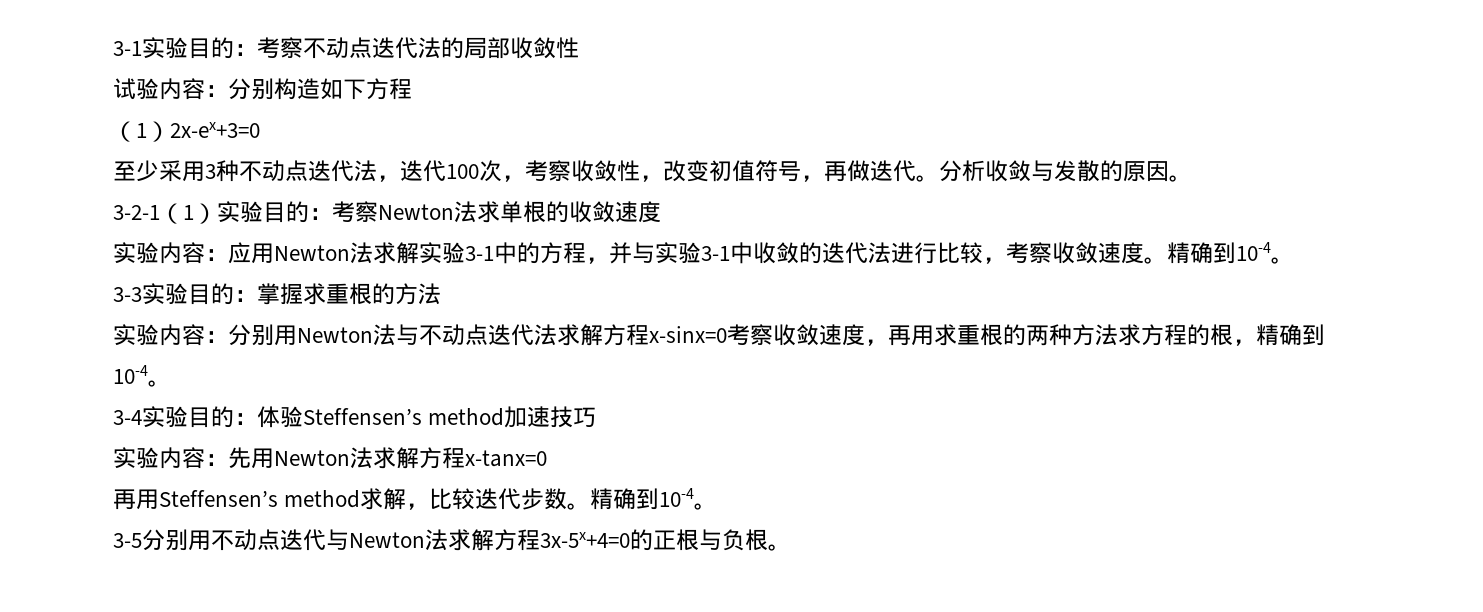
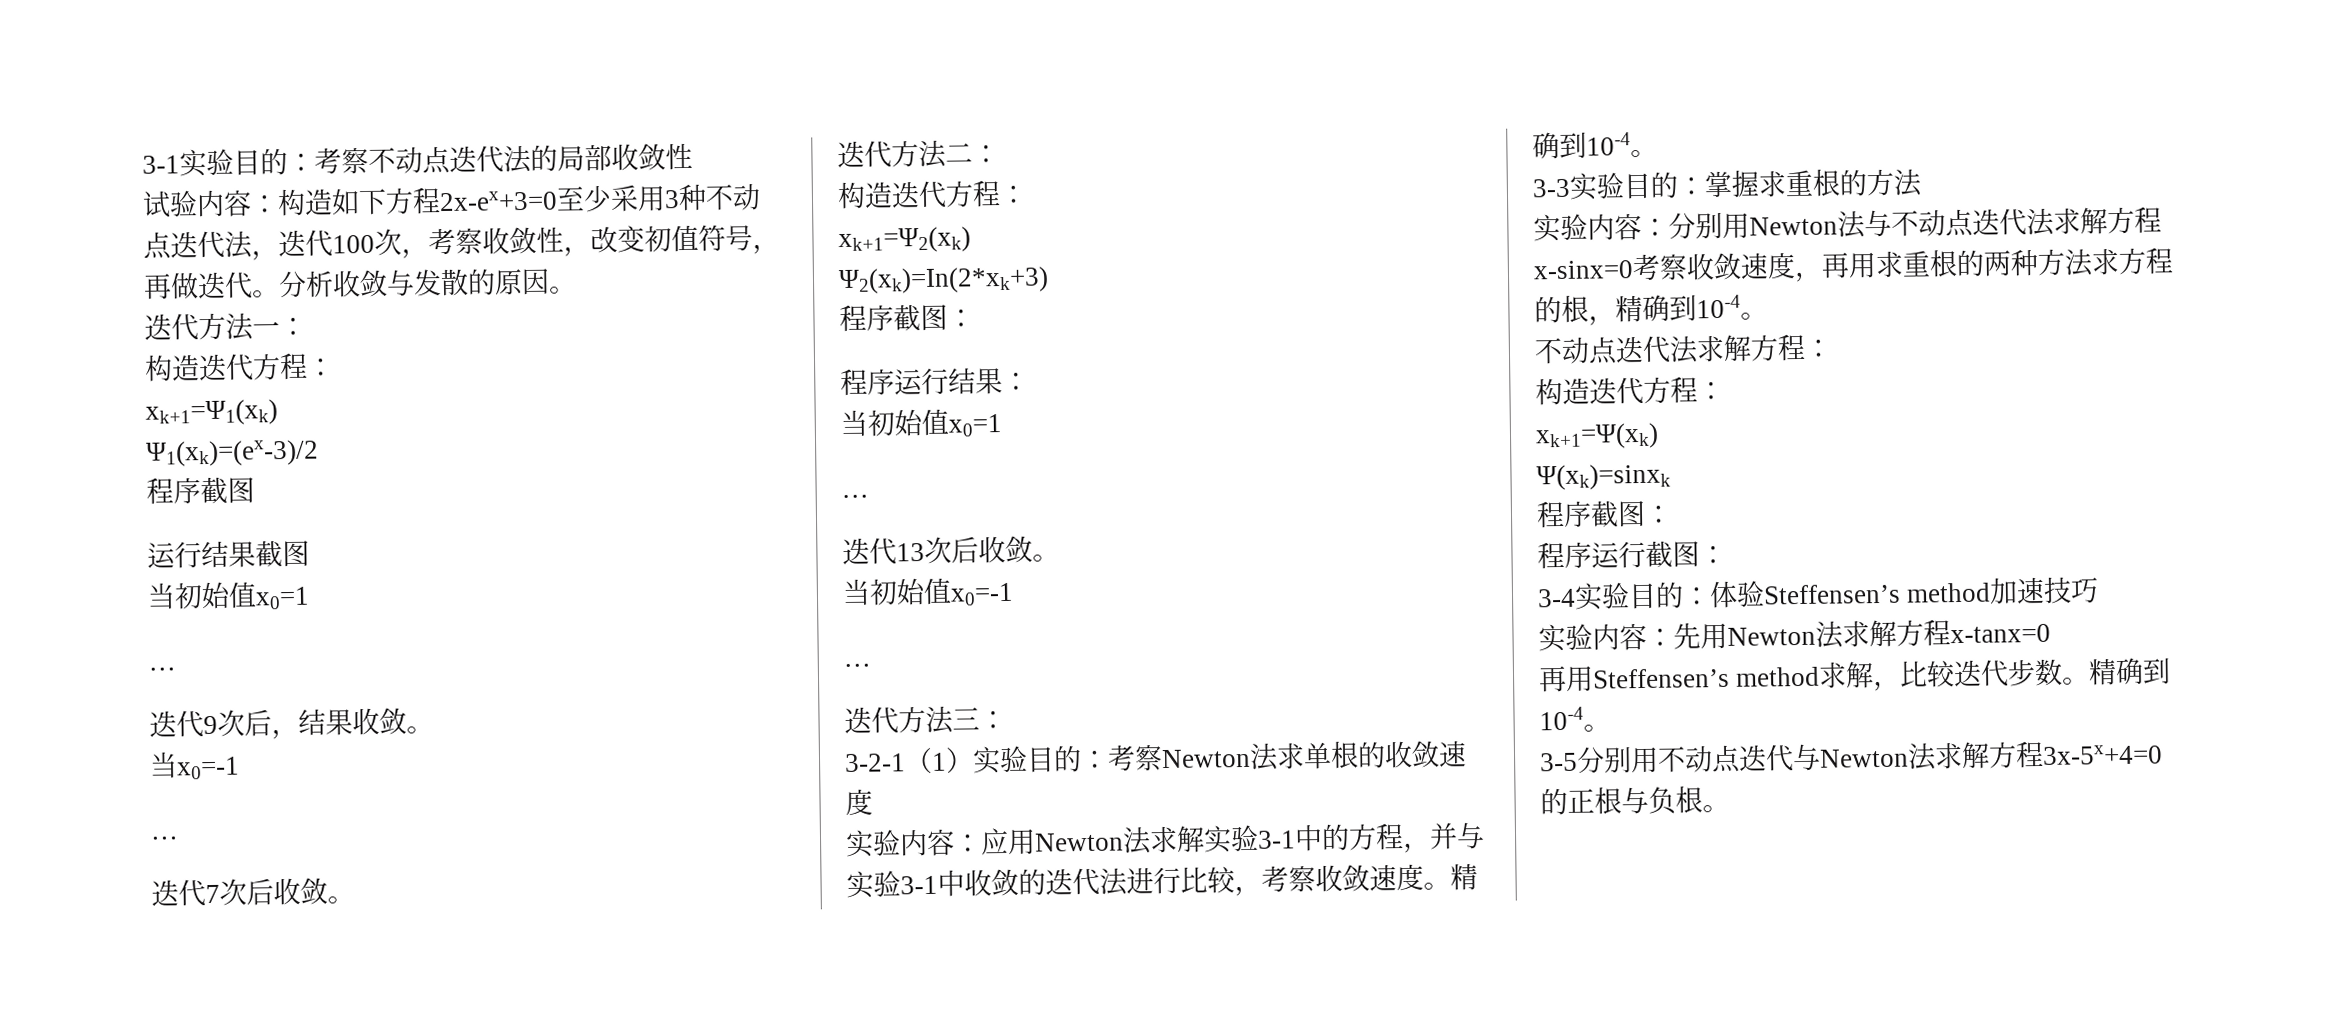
[228,78,274,100] 分别 -> (279, 204) none
[113,121,170,142] // （1） -> (441, 201) none
(260, 130) // -> (558, 201) none
(1192, 178) none -> [144,312,307,341] [144,352,335,382] [145,399,278,426] [145,439,319,467] [146,476,255,505] [147,540,310,569] [147,581,310,610] [148,667,176,671] [149,707,434,740] [149,751,240,780] [150,836,178,840] [151,877,355,907] [837,139,1000,169] [837,180,1028,210] [838,226,971,254] [838,266,1049,295] [839,304,975,333] [840,367,1030,397] [840,408,1002,438] [841,494,869,499] [842,535,1060,566] [842,577,1014,607] [843,663,871,668] [844,705,1007,735] // 迭代方法一： // 构造迭代方程： // xk+1=Ψ1(xk) // Ψ1(xk)=(ex-3)/2 // 程序截图 // 运行结果截图 // 当初始值x0=1 // … // 迭代9次后，结果收敛。 // 当x0=-1 // … // 迭代7次后收敛。 // 迭代方法二： // 构造迭代方程： // xk+1=Ψ2(xk) // Ψ2(xk)=In(2*xk+3) // 程序截图： // 程序运行结果： // 当初始值x0=1 // … // 迭代13次后收敛。 // 当初始值x0=-1 // … // 迭代方法三：
(171, 383) none -> [1534,333,1833,365] [1535,376,1725,406] [1535,422,1659,450] [1536,463,1671,491] [1536,500,1673,529] [1537,540,1727,570] // 不动点迭代法求解方程： // 构造迭代方程： // xk+1=Ψ(xk) // Ψ(xk)=sinxk // 程序截图： // 程序运行截图：

